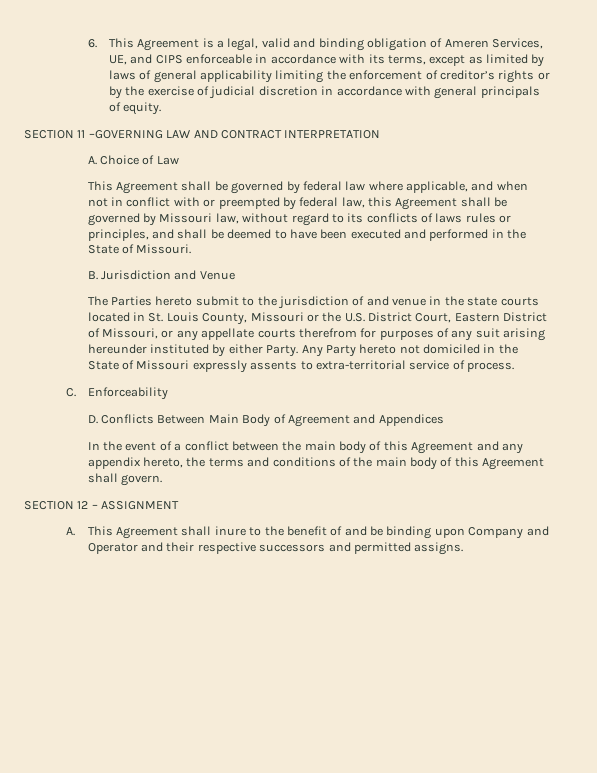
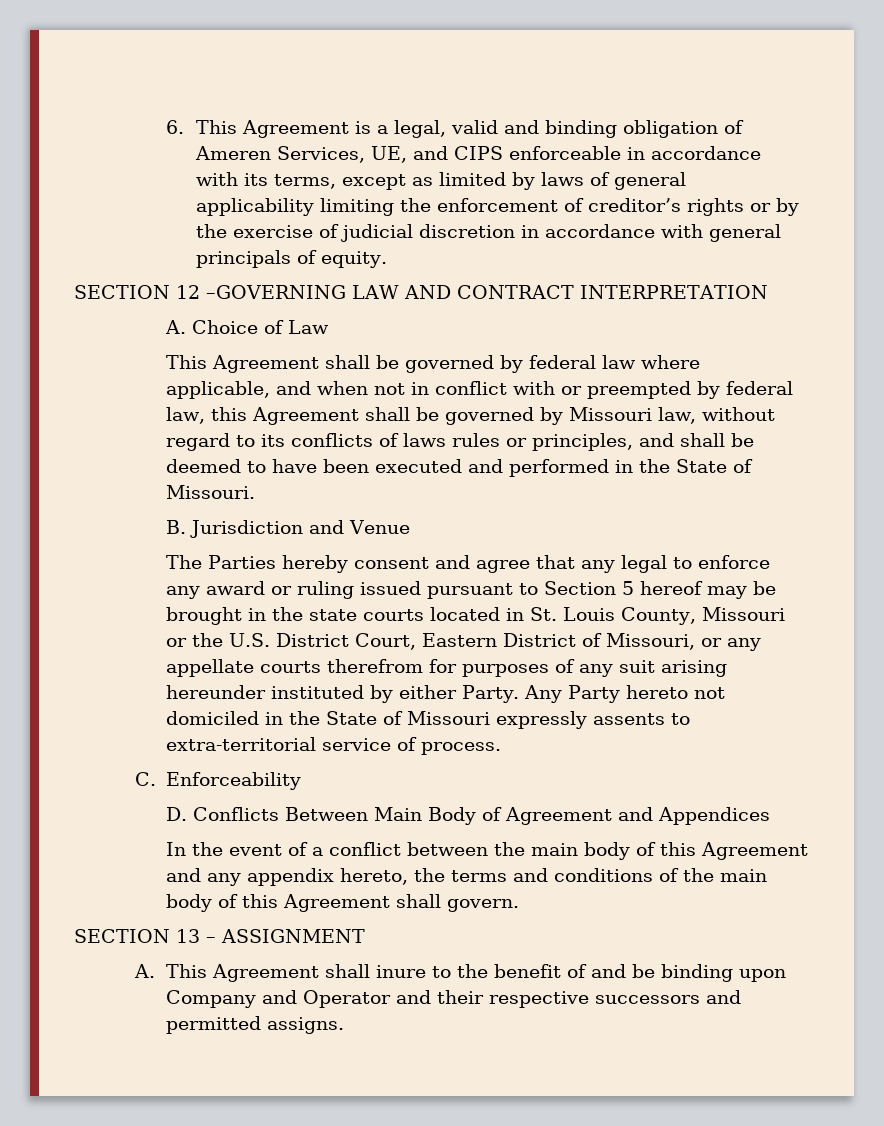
[77,130,86,138] 11 -> [176,285,200,299] 12
[155,296,427,309] hereto submit to the jurisdiction of and venue -> [281,555,770,573] [165,581,776,599] [165,607,242,625] hereby consent and agree that any legal to enforce any award or ruling issued pursuant to Section 5 hereof may be brought
[77,501,89,509] 12 -> [176,929,200,943] 13

